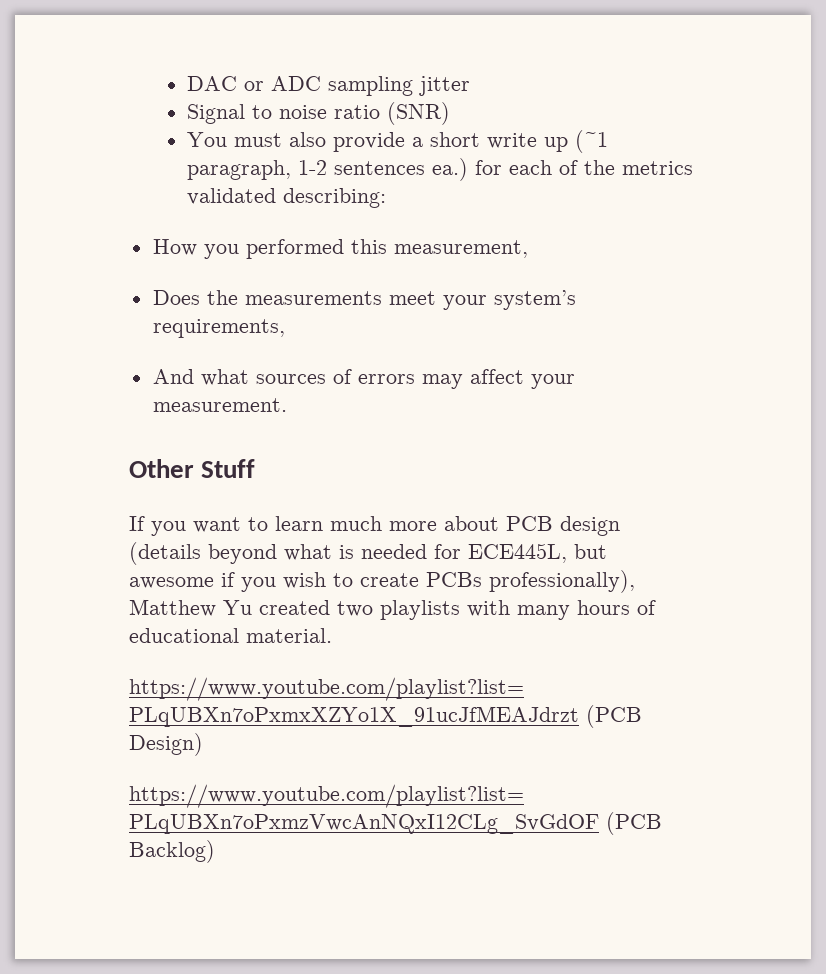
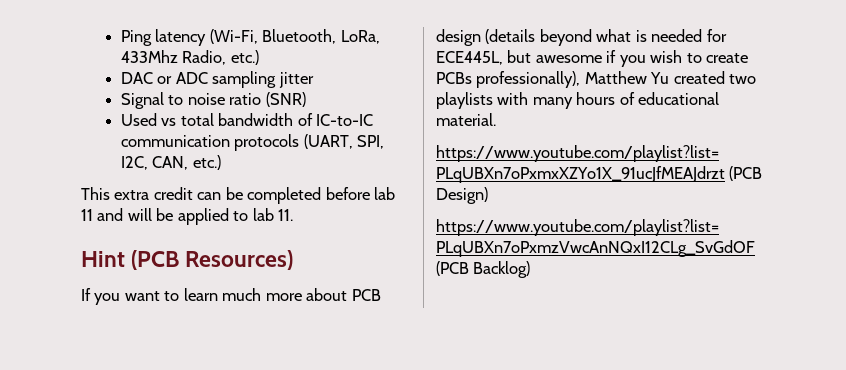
(186, 83) none -> [120,29,380,46] [120,50,259,65] Ping latency (Wi-Fi, Bluetooth, LoRa, 433Mhz Radio, etc.) //
[186,130,608,153] [186,158,693,181] [186,188,386,208] [152,239,528,259] [152,290,576,310] [152,319,285,338] [152,369,575,389] [152,398,287,412] [129,459,256,478] You must also provide a short write up (~1 paragraph, 1-2 sentences ea.) for each of the metrics validated describing: // How you performed this measurement, // Does the measurements meet your system’s requirements, // And what sources of errors may affect your measurement. // Other Stuff -> [120,113,374,126] [120,134,385,151] [120,155,221,170] [81,187,396,204] [81,208,294,225] [81,250,294,270] Used vs total bandwidth of IC-to-IC communication protocols (UART, SPI, I2C, CAN, etc.) // This extra credit can be completed before lab 11 and will be applied to lab 11. // Hint (PCB Resources)

